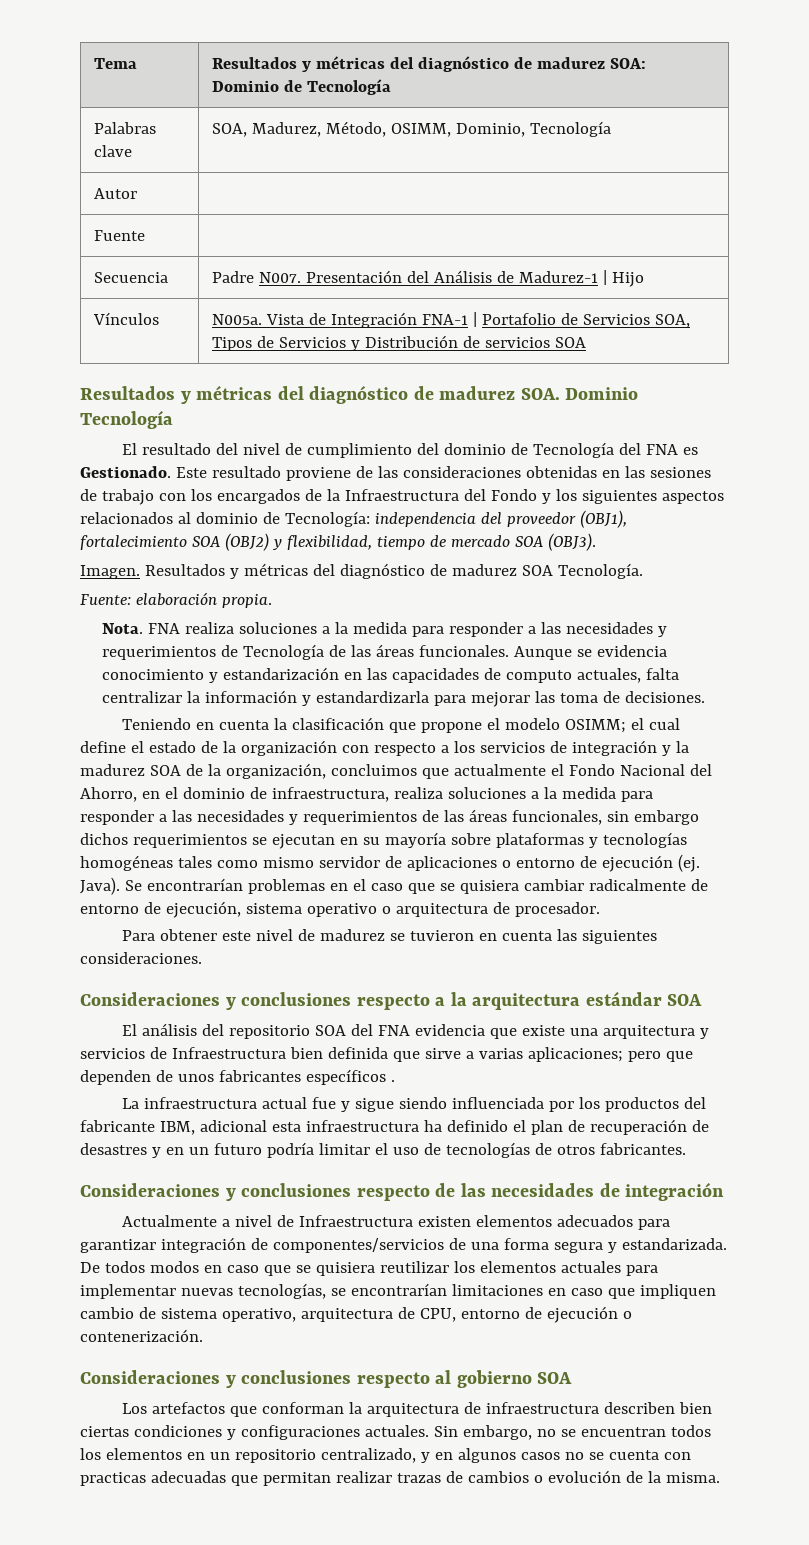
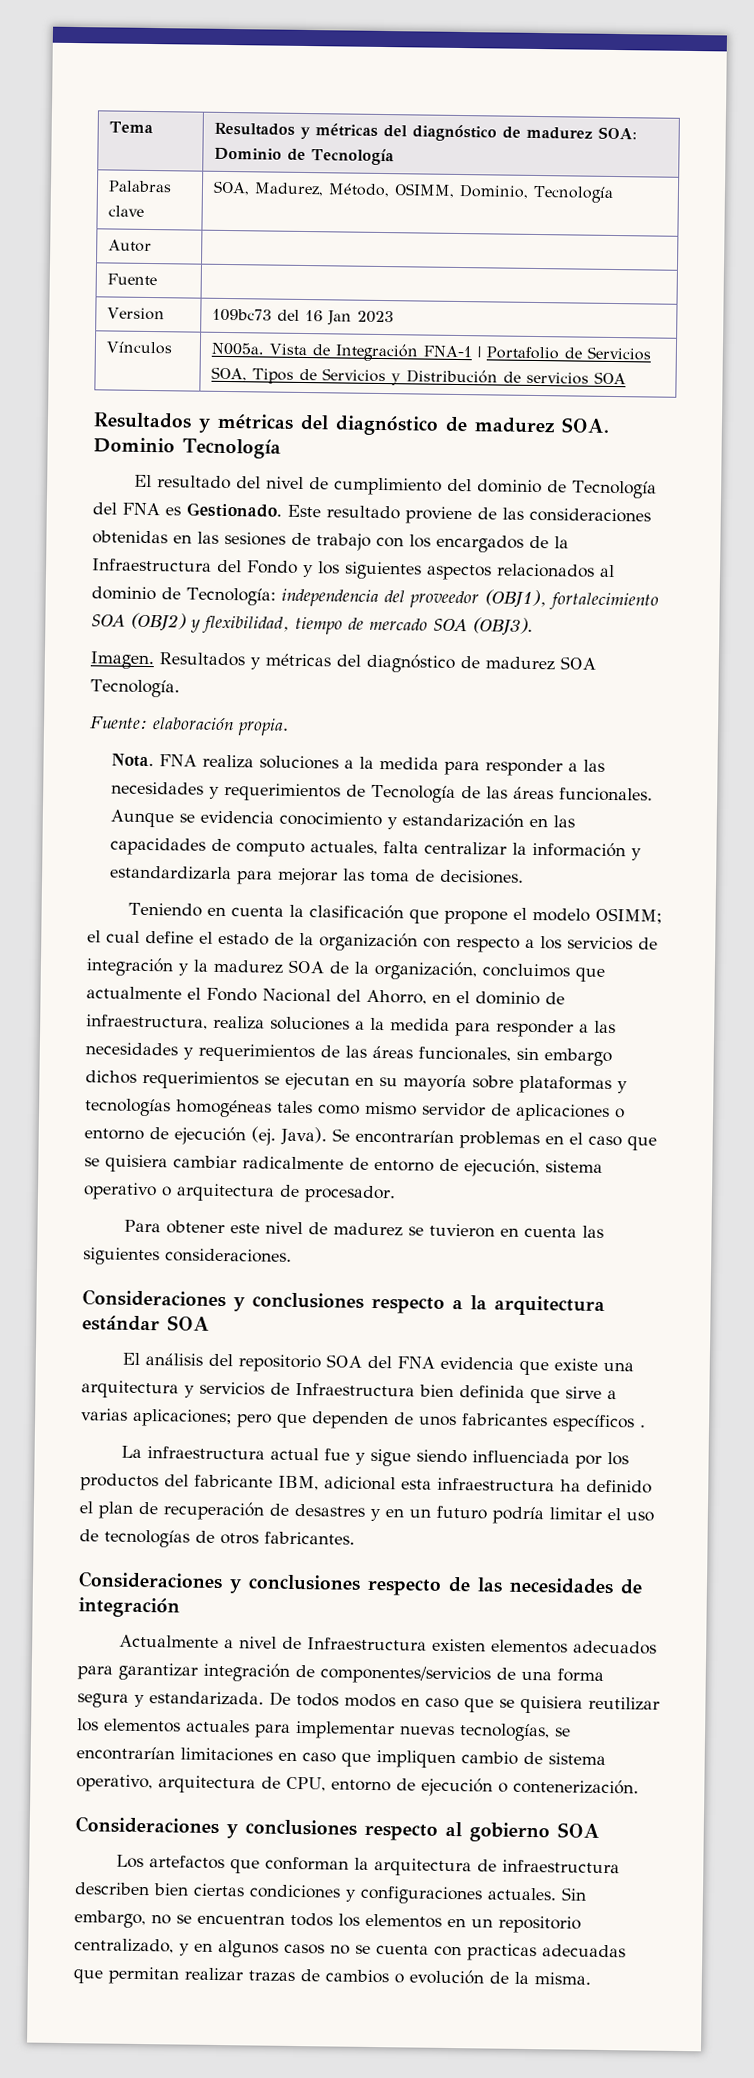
[93,272,168,283] [211,270,644,287] Secuencia | Padre N007. Presentación del Análisis de Madurez-1 | Hijo -> [106,307,165,321] [211,308,394,326] Version | 109bc73 del 16 Jan 2023

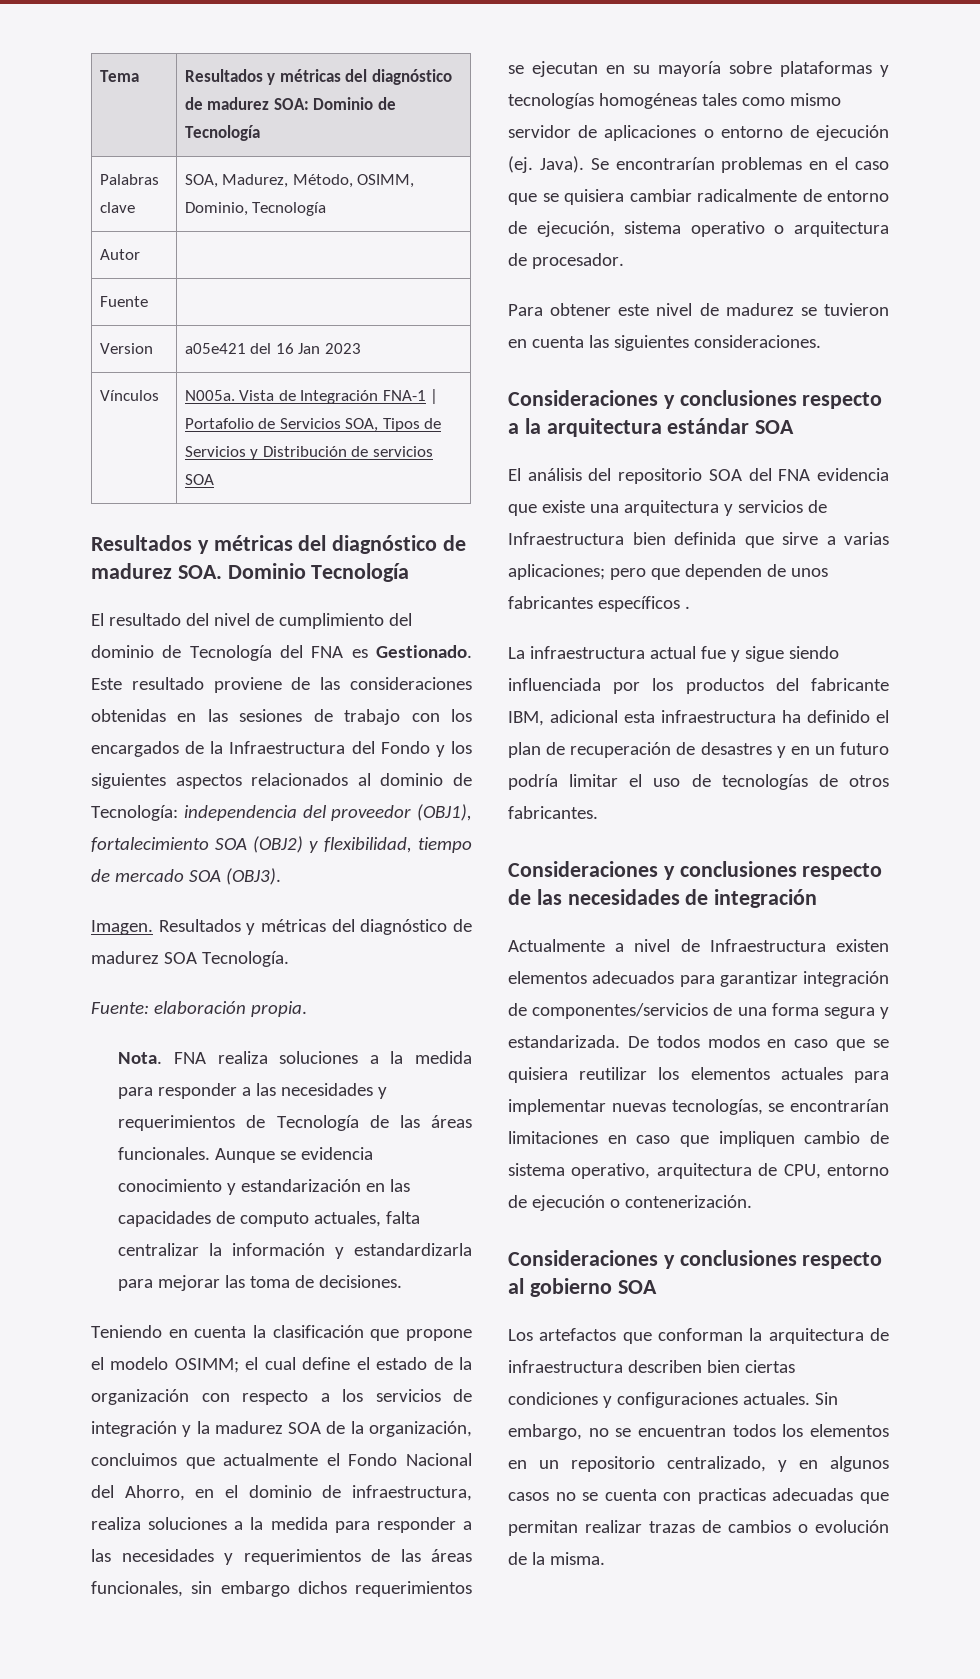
[211,308,272,322] 109bc73 -> [184,343,246,354] a05e421

